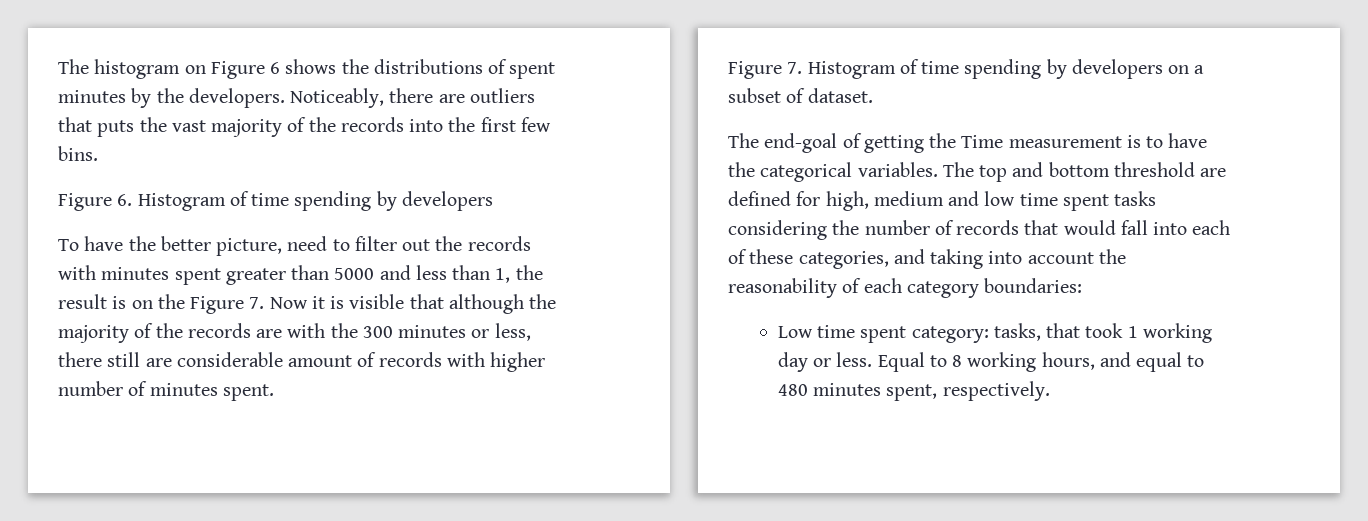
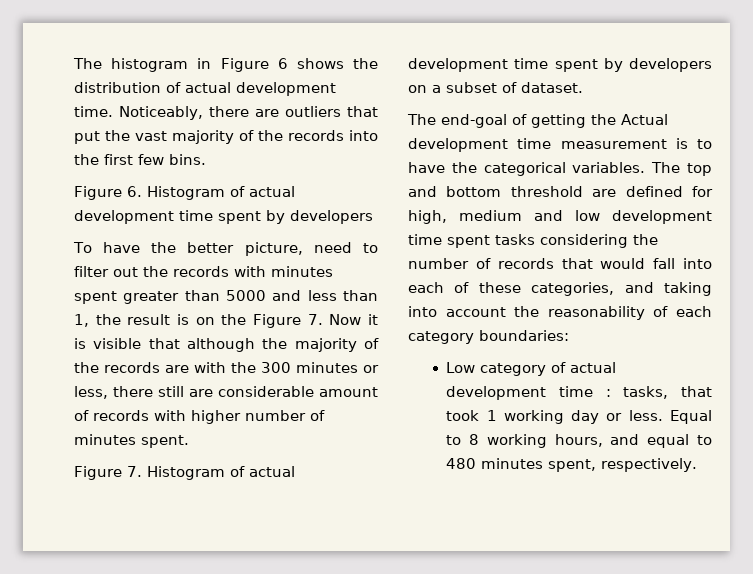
[184,65,206,74] on -> [197,58,212,69] in
[373,59,556,79] [58,88,285,108] distributions of spent minutes by the developers. -> [74,82,336,96] [74,106,113,117] distribution of actual development time.
[97,120,135,137] puts -> [74,131,100,144] put
[251,191,372,211] time spending -> [248,186,295,197] [74,210,261,224] actual development time spent
[921,59,1042,79] time spending -> [248,466,295,477] [408,58,598,72] actual development time spent
[961,135,1004,148] Time -> [621,114,668,125] [408,138,552,152] Actual development time
(1016, 198) none -> [612,210,712,224] development
[817,325,989,343] time spent category: -> [480,362,617,376] [446,386,611,400] category of actual development time :

